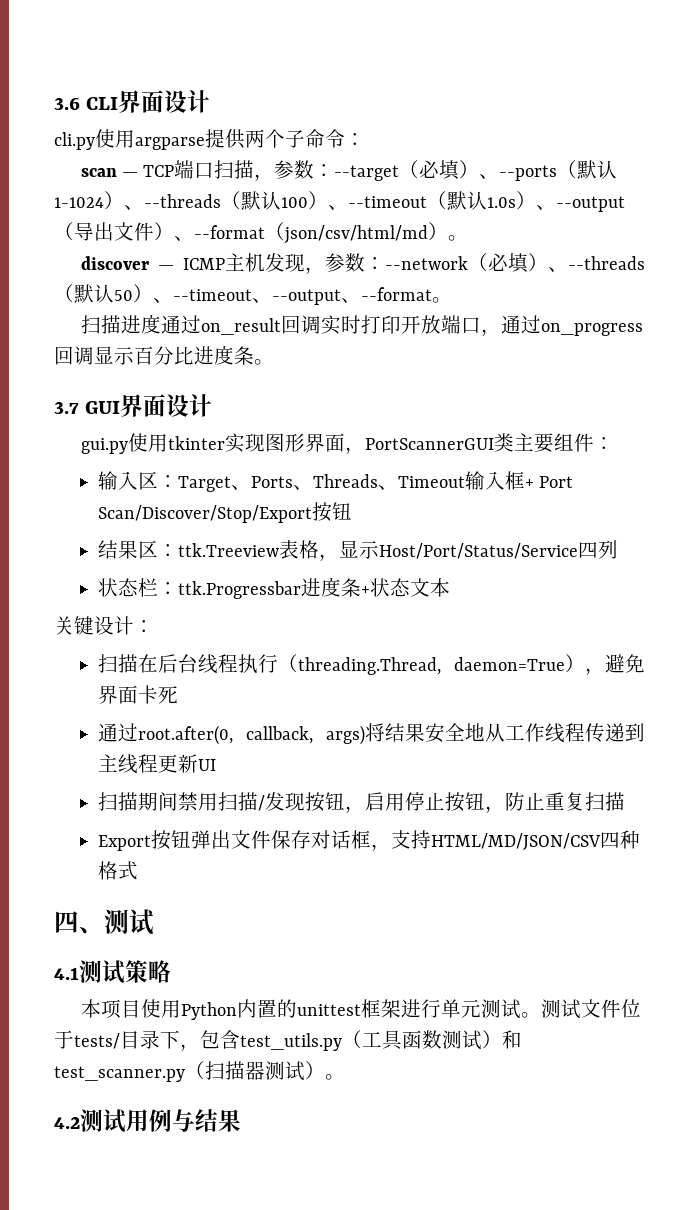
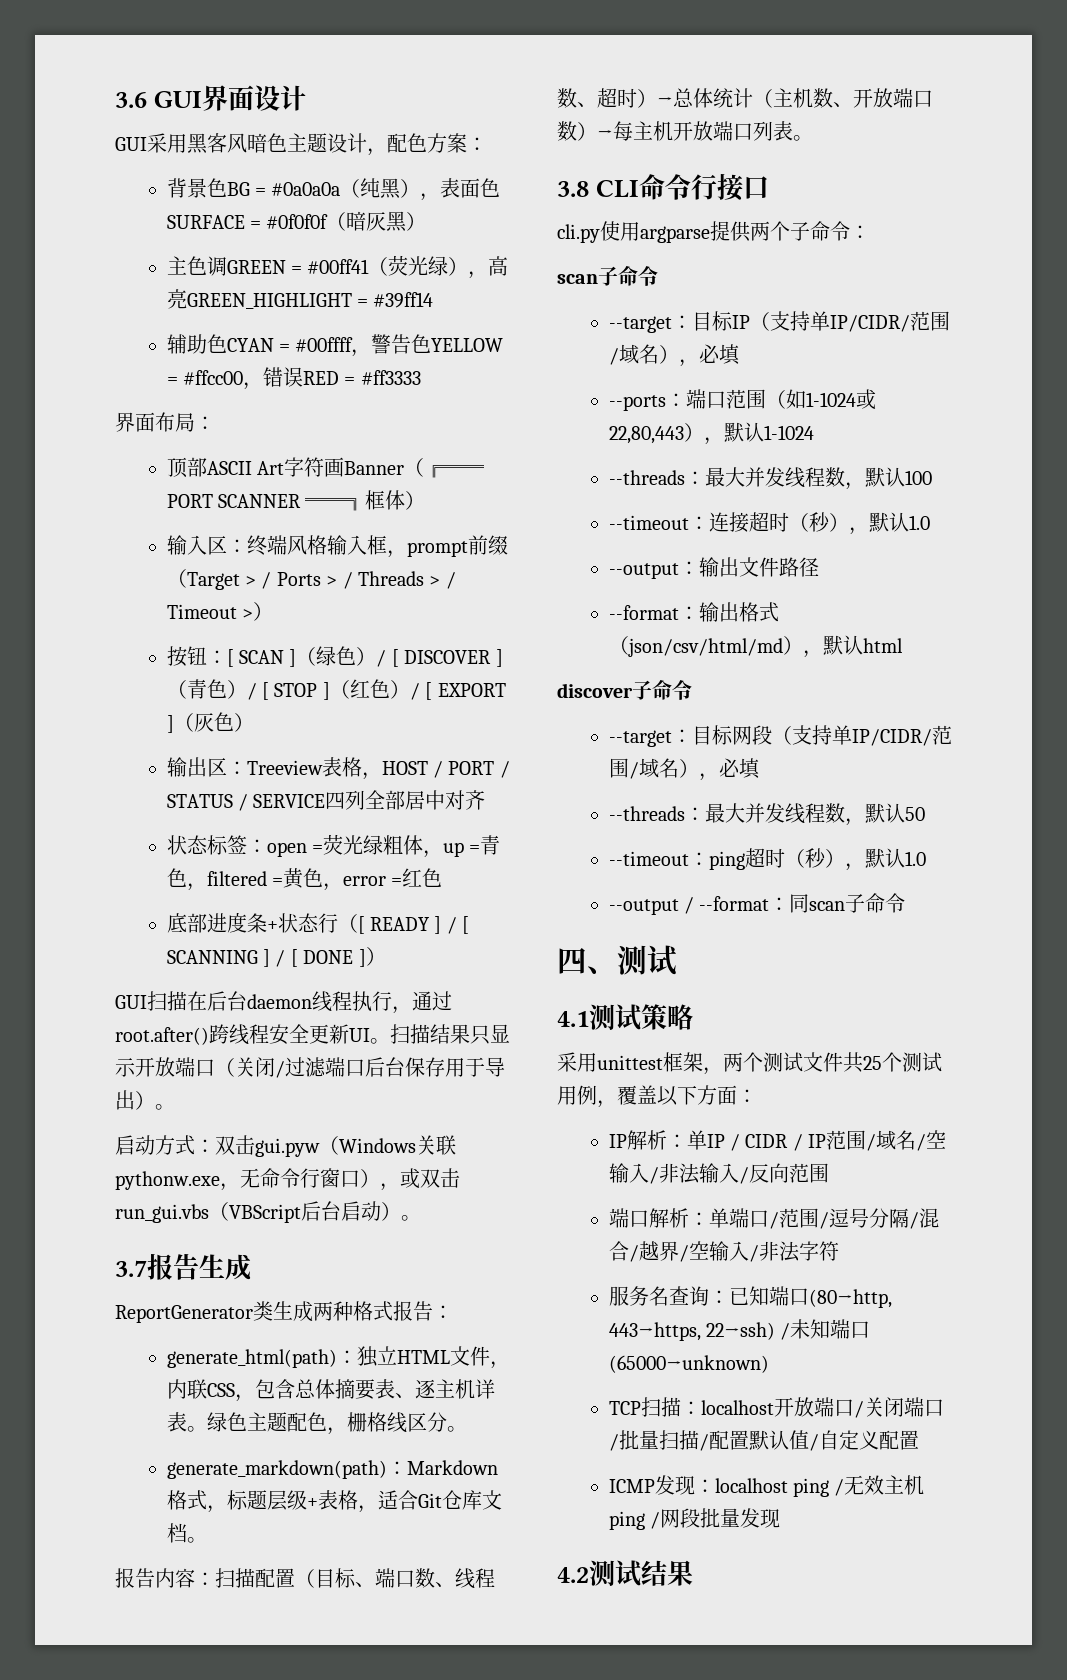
[86,90,211,113] CLI界面设计 -> [154,85,307,111] [115,133,487,156] [166,178,501,201] [166,211,427,232] [166,255,509,279] [166,289,434,309] [166,334,504,357] [166,367,421,390] [115,412,215,432] [166,457,485,478] [166,490,426,511] [166,535,508,558] [166,569,456,590] [166,602,274,621] [166,646,503,667] [166,679,506,700] [166,712,254,733] [166,757,510,780] [166,790,486,811] [166,834,501,858] [166,868,443,891] [166,912,470,934] [166,947,386,967] [115,991,452,1014] [115,1024,510,1045] [115,1057,505,1078] [115,1090,175,1110] [115,1135,456,1157] [115,1168,460,1191] [115,1201,421,1223] [115,1253,251,1280] [115,1301,453,1323] [166,1346,510,1369] [166,1379,495,1402] [166,1412,467,1435] [166,1460,498,1479] [166,1490,502,1513] [166,1523,207,1543] [115,1568,495,1589] [557,88,933,108] [557,121,813,141] [557,173,770,201] GUI界面设计 // GUI采用黑客风暗色主题设计，配色方案： // 背景色BG = #0a0a0a（纯黑），表面色SURFACE = #0f0f0f（暗灰黑） // 主色调GREEN = #00ff41（荧光绿），高亮GREEN_HIGHLIGHT = #39ff14 // 辅助色CYAN = #00ffff，警告色YELLOW = #ffcc00，错误RED = #ff3333 // 界面布局： // 顶部ASCII Art字符画Banner（╔══ PORT SCANNER ══╗框体） // 输入区：终端风格输入框，prompt前缀（Target > / Ports > / Threads > / Timeout >） // 按钮：[ SCAN ]（绿色）/ [ DISCOVER ]（青色）/ [ STOP ]（红色）/ [ EXPORT ]（灰色） // 输出区：Treeview表格，HOST / PORT / STATUS / SERVICE四列全部居中对齐 // 状态标签：open =荧光绿粗体，up =青色，filtered =黄色，error =红色 // 底部进度条+状态行（[ READY ] / [ SCANNING ] / [ DONE ]） // GUI扫描在后台daemon线程执行，通过root.after()跨线程安全更新UI。扫描结果只显示开放端口（关闭/过滤端口后台保存用于导出）。 // 启动方式：双击gui.pyw（Windows关联pythonw.exe，无命令行窗口），或双击run_gui.vbs（VBScript后台启动）。 // 3.7报告生成 // ReportGenerator类生成两种格式报告： // generate_html(path)：独立HTML文件，内联CSS，包含总体摘要表、逐主机详表。绿色主题配色，栅格线区分。 // generate_markdown(path)：Markdown格式，标题层级+表格，适合Git仓库文档。 // 报告内容：扫描配置（目标、端口数、线程数、超时）→总体统计（主机数、开放端口数）→每主机开放端口列表。 // 3.8 CLI命令行接口
[122,160,618,181] [54,191,625,212] [54,222,468,244] [80,253,645,274] [54,284,452,305] [80,315,643,336] [54,346,274,365] [54,394,213,417] [80,433,614,454] [97,471,573,492] [97,502,352,523] [97,540,618,561] [97,578,450,599] [54,616,154,635] [97,654,645,675] [97,685,178,704] [97,723,645,745] [97,754,216,774] [97,792,625,813] [97,830,640,851] [97,861,138,880] — TCP端口扫描，参数：--target（必填）、--ports（默认1-1024）、--threads（默认100）、--timeout（默认1.0s）、--output（导出文件）、--format（json/csv/html/md）。 // discover — ICMP主机发现，参数：--network（必填）、--threads（默认50）、--timeout、--output、--format。 // 扫描进度通过on_result回调实时打印开放端口，通过on_progress回调显示百分比进度条。 // 3.7 GUI界面设计 // gui.py使用tkinter实现图形界面，PortScannerGUI类主要组件： // 输入区：Target、Ports、Threads、Timeout输入框+ Port Scan/Discover/Stop/Export按钮 // 结果区：ttk.Treeview表格，显示Host/Port/Status/Service四列 // 状态栏：ttk.Progressbar进度条+状态文本 // 关键设计： // 扫描在后台线程执行（threading.Thread, daemon=True），避免界面卡死 // 通过root.after(0, callback, args)将结果安全地从工作线程传递到主线程更新UI // 扫描期间禁用扫描/发现按钮，启用停止按钮，防止重复扫描 // Export按钮弹出文件保存对话框，支持HTML/MD/JSON/CSV四种格式 -> [598,266,658,286] [608,311,950,333] [608,344,741,367] [608,389,876,411] [608,422,814,445] [608,467,932,490] [608,512,930,535] [608,557,819,579] [608,602,779,622] [608,635,903,658] [557,680,692,700] [608,725,952,747] [608,758,761,781] [608,803,925,826] [608,848,926,871] [608,893,906,915] 子命令 // --target：目标IP（支持单IP/CIDR/范围/域名），必填 // --ports：端口范围（如1-1024或22,80,443），默认1-1024 // --threads：最大并发线程数，默认100 // --timeout：连接超时（秒），默认1.0 // --output：输出文件路径 // --format：输出格式（json/csv/html/md），默认html // discover子命令 // --target：目标网段（支持单IP/CIDR/范围/域名），必填 // --threads：最大并发线程数，默认50 // --timeout：ping超时（秒），默认1.0 // --output / --format：同scan子命令
[80,999,641,1020] [54,1030,522,1051] [54,1061,345,1082] 本项目使用Python内置的unittest框架进行单元测试。测试文件位于tests/目录下，包含test_utils.py（工具函数测试）和test_scanner.py（扫描器测试）。 -> [557,1052,942,1075] [557,1085,757,1108] [608,1130,947,1151] [608,1163,829,1184] [608,1208,939,1229] [608,1241,839,1262] [608,1286,892,1308] [608,1319,871,1341] [608,1355,769,1373] [608,1397,944,1418] [608,1430,919,1451] [608,1475,925,1497] [608,1508,781,1530] 采用unittest框架，两个测试文件共25个测试用例，覆盖以下方面： // IP解析：单IP / CIDR / IP范围/域名/空输入/非法输入/反向范围 // 端口解析：单端口/范围/逗号分隔/混合/越界/空输入/非法字符 // 服务名查询：已知端口(80→http, 443→https, 22→ssh) /未知端口(65000→unknown) // TCP扫描：localhost开放端口/关闭端口/批量扫描/配置默认值/自定义配置 // ICMP发现：localhost ping /无效主机ping /网段批量发现
[126,1109,195,1132] 用例与 -> (641, 1573) none

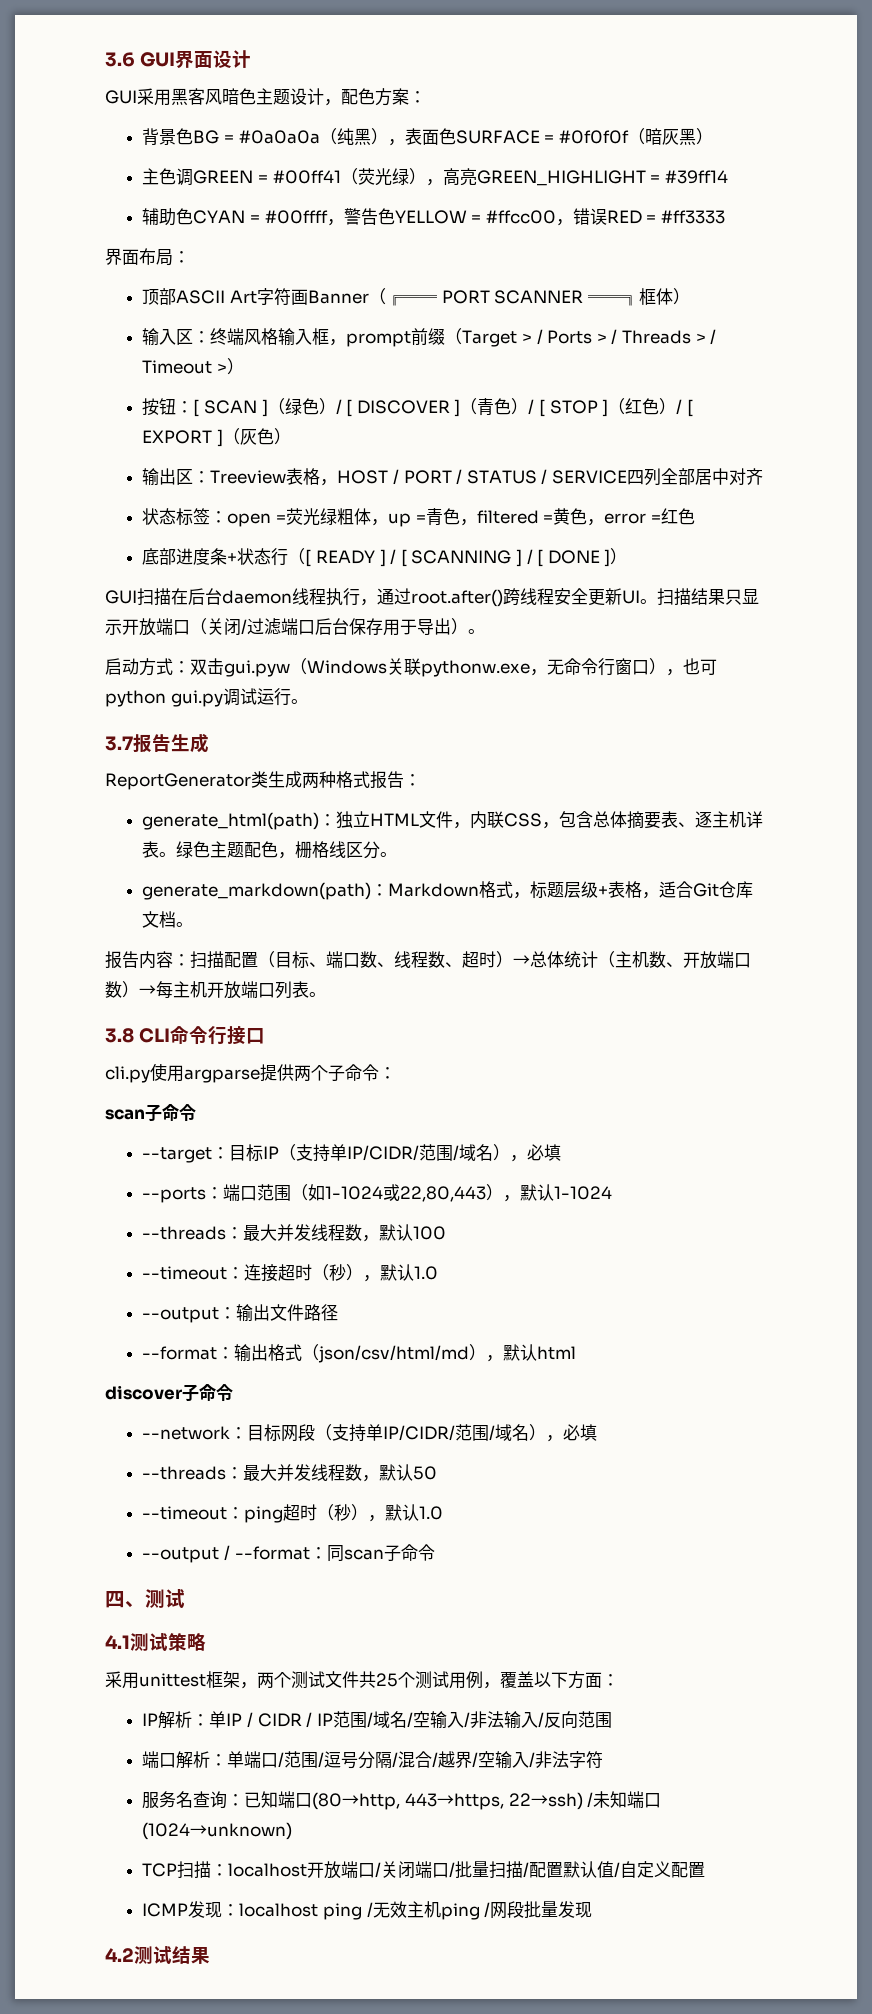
[400,1168,460,1189] [115,1201,401,1223] 或双击run_gui.vbs（VBScript后台启动） -> [683,658,717,675] [105,688,291,707] 也可python gui.py调试运行
[608,730,672,747] --target -> [142,1426,231,1440] --network
[608,1355,769,1373] (65000→unknown) -> [142,1822,293,1840] (1024→unknown)

